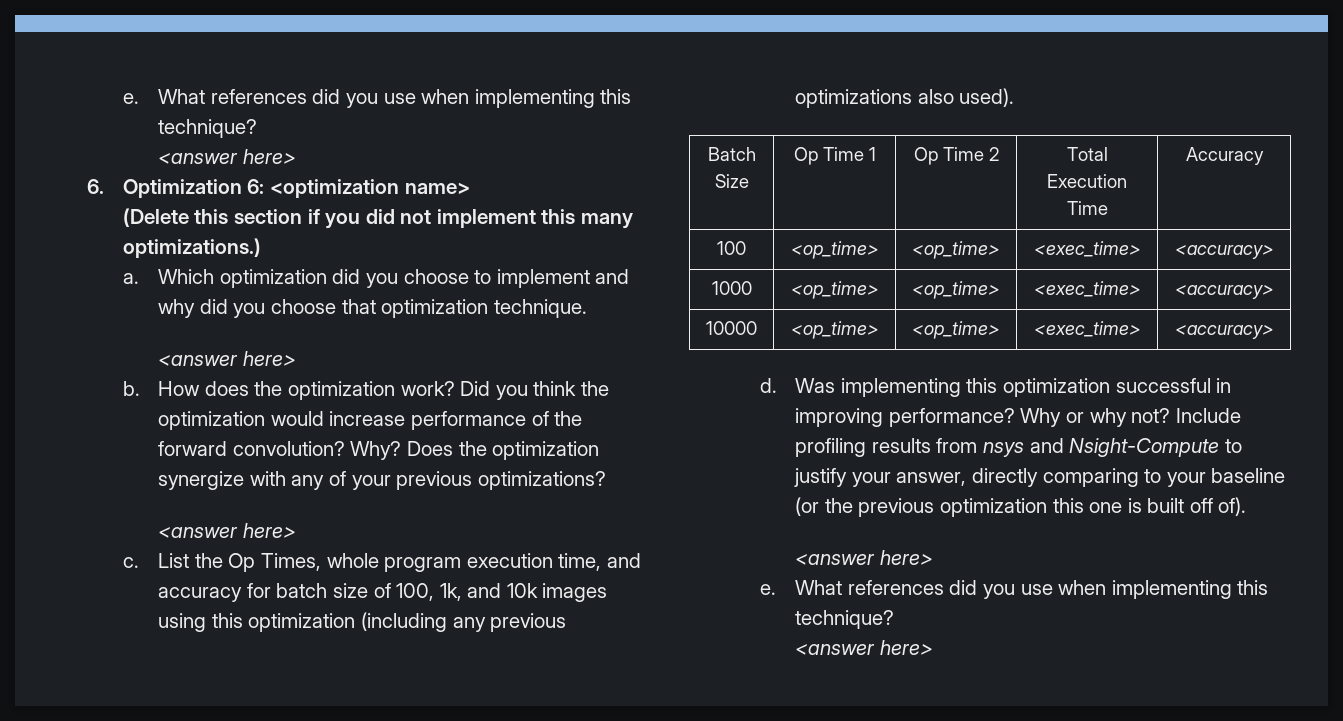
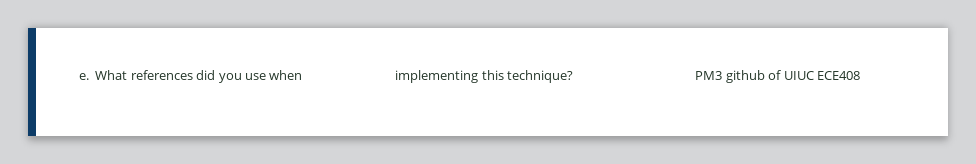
[158,149,296,164] [87,179,470,198] [122,208,633,229] [122,238,261,258] [122,269,630,288] [158,299,587,318] [158,351,296,366] [122,381,609,400] [158,411,583,430] [158,441,600,460] [158,471,606,490] [158,523,296,538] [122,553,641,572] [158,583,608,602] [158,612,567,632] [795,88,1015,108] [707,147,756,161] [714,174,749,188] [793,147,876,165] [913,147,999,165] [1066,147,1108,161] [1047,174,1127,188] [1066,201,1108,215] [1185,147,1264,165] [717,241,746,255] [790,241,879,259] [912,241,1000,259] [1033,241,1141,257] [1174,245,1274,259] [711,281,752,295] [790,281,879,299] [912,281,1000,299] [1033,281,1141,297] [1174,285,1274,299] [706,321,757,335] [790,321,879,339] [912,321,1000,339] [1033,321,1141,337] [1174,325,1274,339] [759,378,1232,397] [795,408,1241,427] [795,438,1242,457] [794,468,1286,487] [795,497,1247,517] [795,550,933,565] [759,580,1269,599] [795,610,895,629] [795,640,933,655] <answer here> // 6. Optimization 6: <optimization name> // (Delete this section if you did not implement this many optimizations.) // a. Which optimization did you choose to implement and why did you choose that optimization technique. // <answer here> // b. How does the optimization work? Did you think the optimization would increase performance of the forward convolution? Why? Does the optimization synergize with any of your previous optimizations? // <answer here> // c. List the Op Times, whole program execution time, and accuracy for batch size of 100, 1k, and 10k images using this optimization (including any previous optimizations also used). // Batch Size | Op Time 1 | Op Time 2 | Total Execution Time | Accuracy // 100 | <op_time> | <op_time> | <exec_time> | <accuracy> // 1000 | <op_time> | <op_time> | <exec_time> | <accuracy> // 10000 | <op_time> | <op_time> | <exec_time> | <accuracy> // d. Was implementing this optimization successful in improving performance? Why or why not? Include profiling results from nsys and Nsight-Compute to justify your answer, directly comparing to your baseline (or the previous optimization this one is built off of). // <answer here> // e. What references did you use when implementing this technique? // <answer here> -> [695,70,860,83] PM3 github of UIUC ECE408

